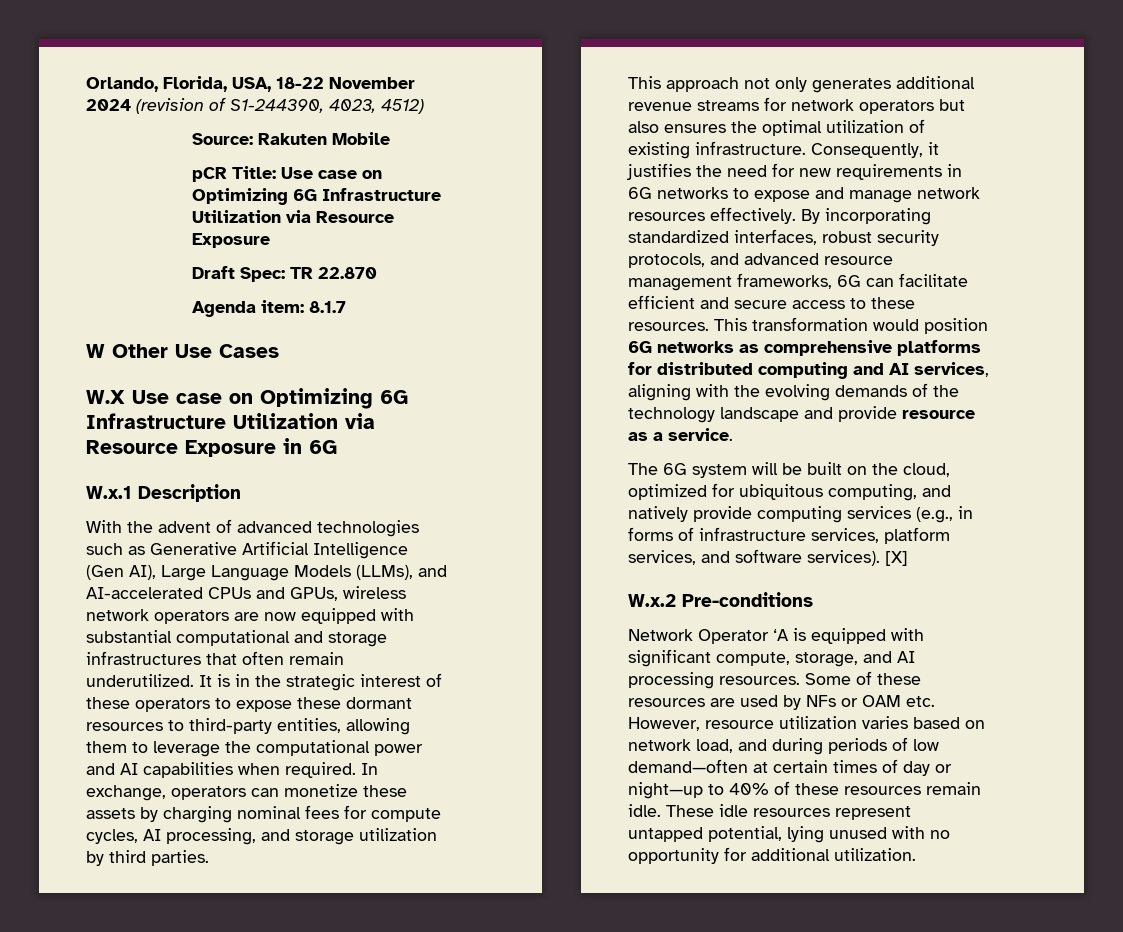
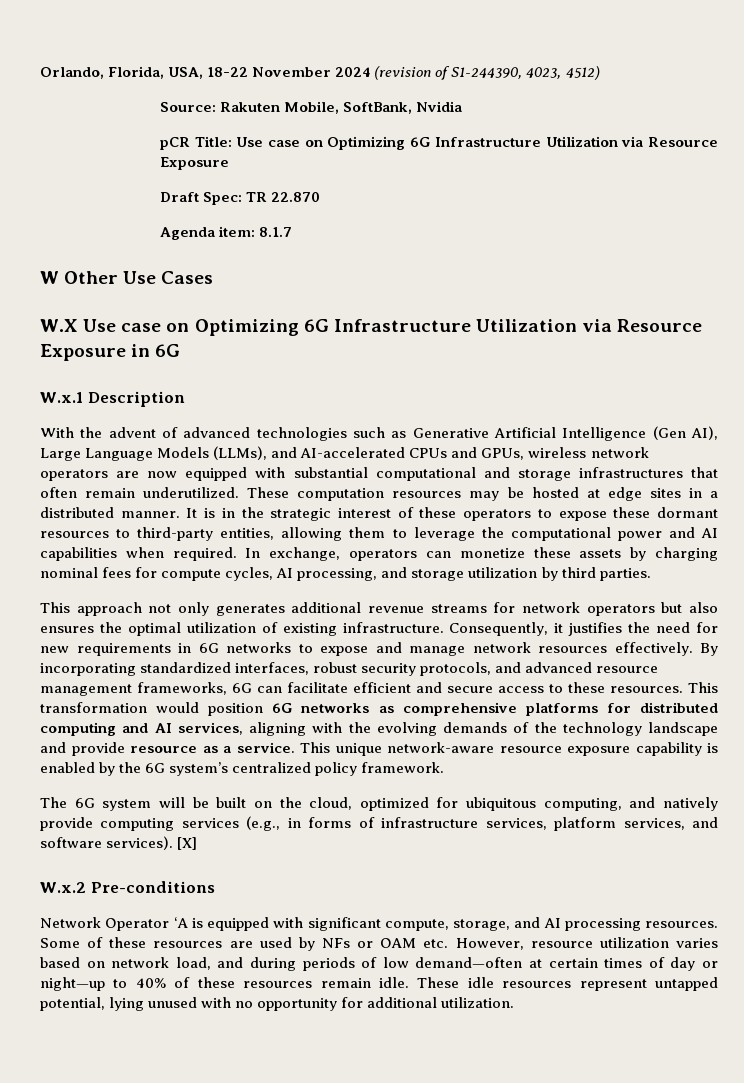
[332,132,391,145] Mobile -> [284,101,463,114] Mobile, SoftBank, Nvidia
(194, 680) none -> [247,487,719,501] [40,507,180,518] These computation resources may be hosted at edge sites in a distributed manner.
(733, 434) none -> [300,742,718,756] [40,762,445,776] This unique network-aware resource exposure capability is enabled by the 6G system’s centralized policy framework.

